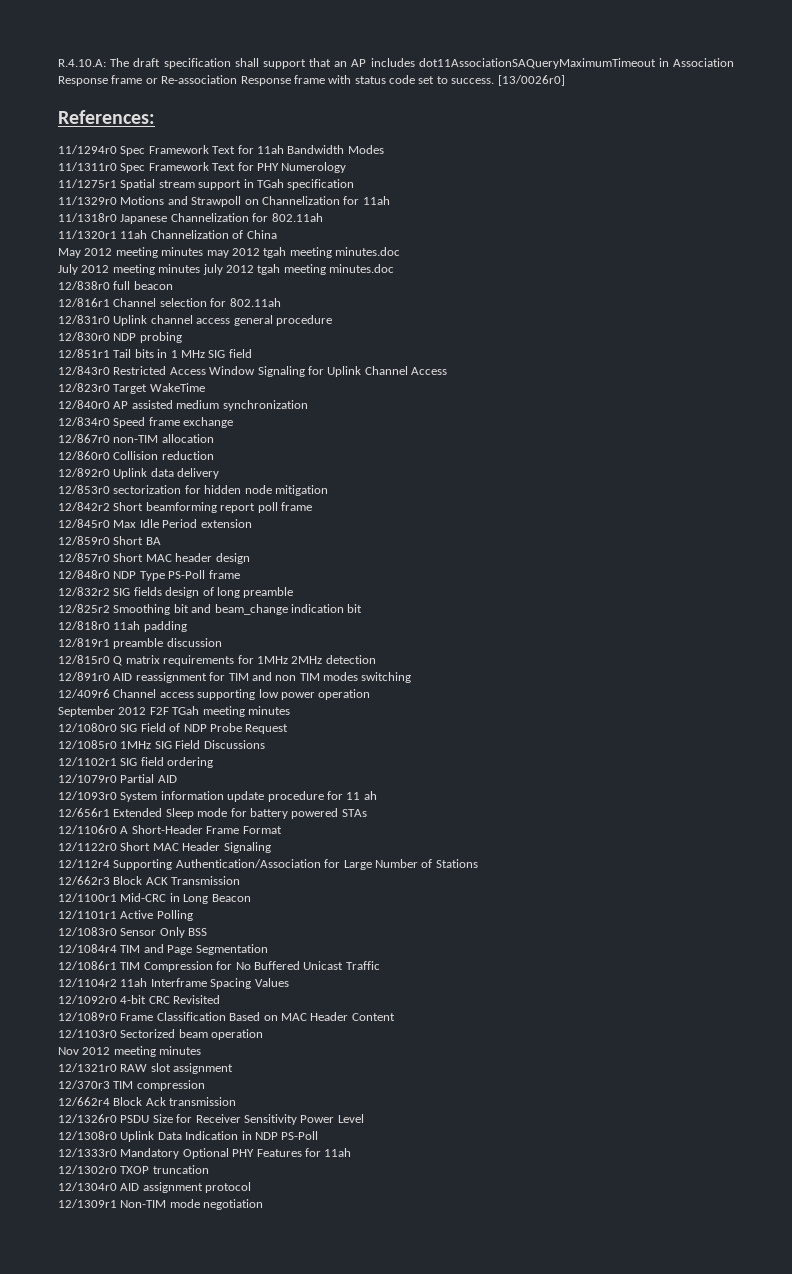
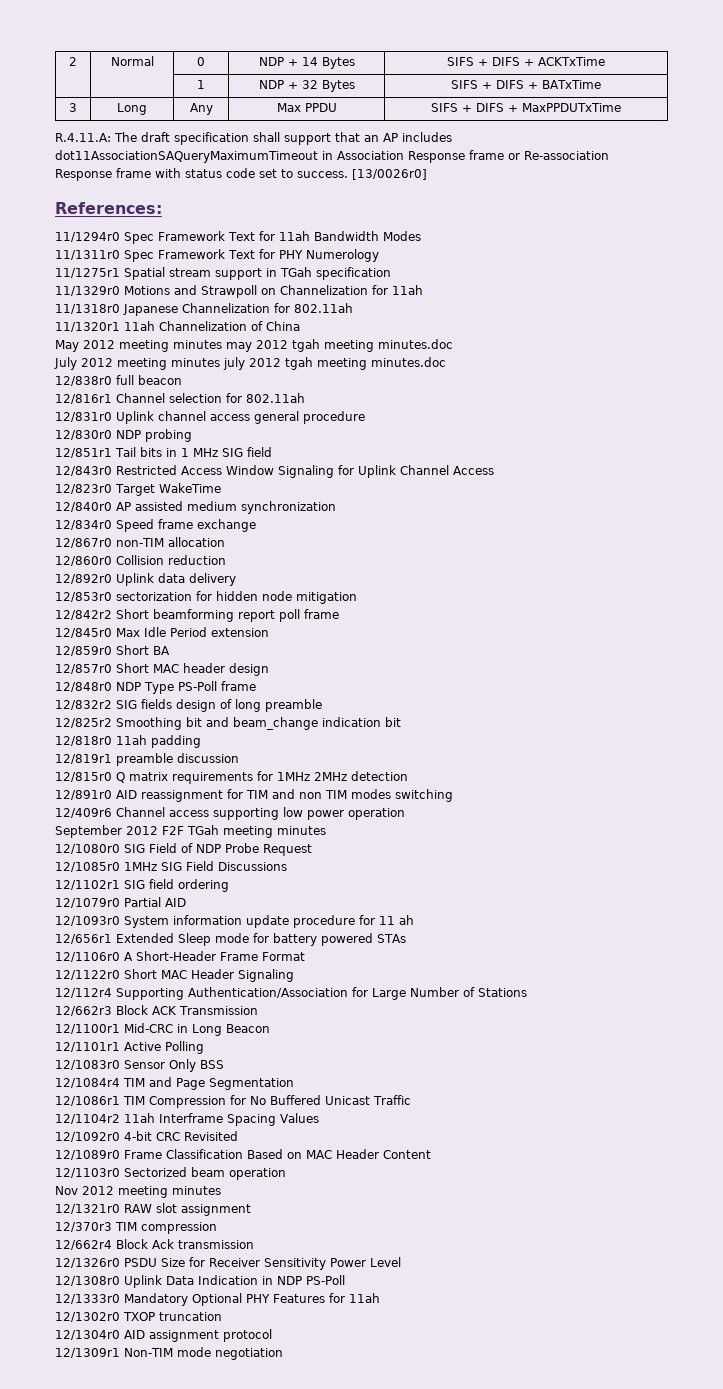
[58,59,106,67] R.4.10.A: -> [69,57,77,66] [110,56,154,66] [197,57,205,66] [258,57,355,69] [446,57,605,66] [197,80,205,89] [258,80,355,92] [450,80,601,89] [69,103,77,112] [117,103,147,115] [189,103,213,115] [276,103,337,112] [430,103,621,112] [55,133,111,142] 2 | Normal | 0 | NDP + 14 Bytes | SIFS + DIFS + ACKTxTime // | | 1 | NDP + 32 Bytes | SIFS + DIFS + BATxTime // 3 | Long | Any | Max PPDU | SIFS + DIFS + MaxPPDUTxTime // R.4.11.A:

